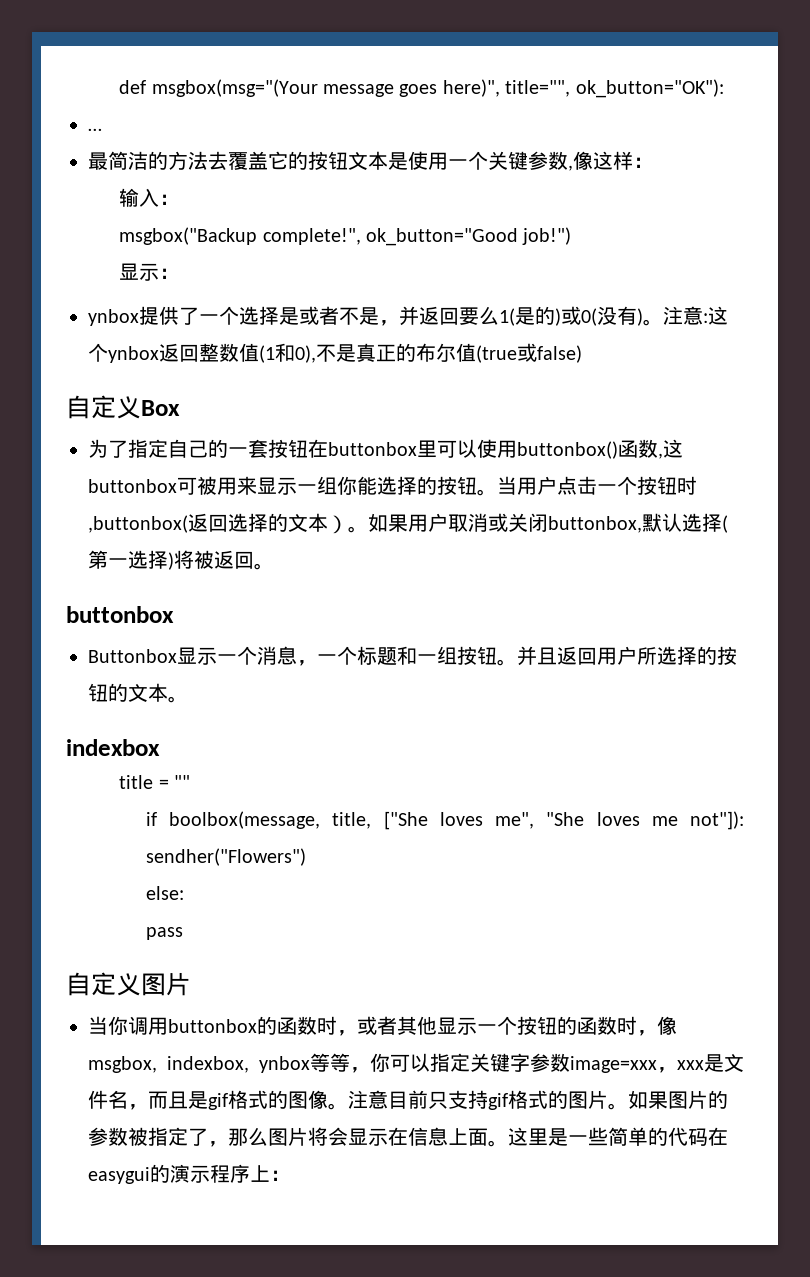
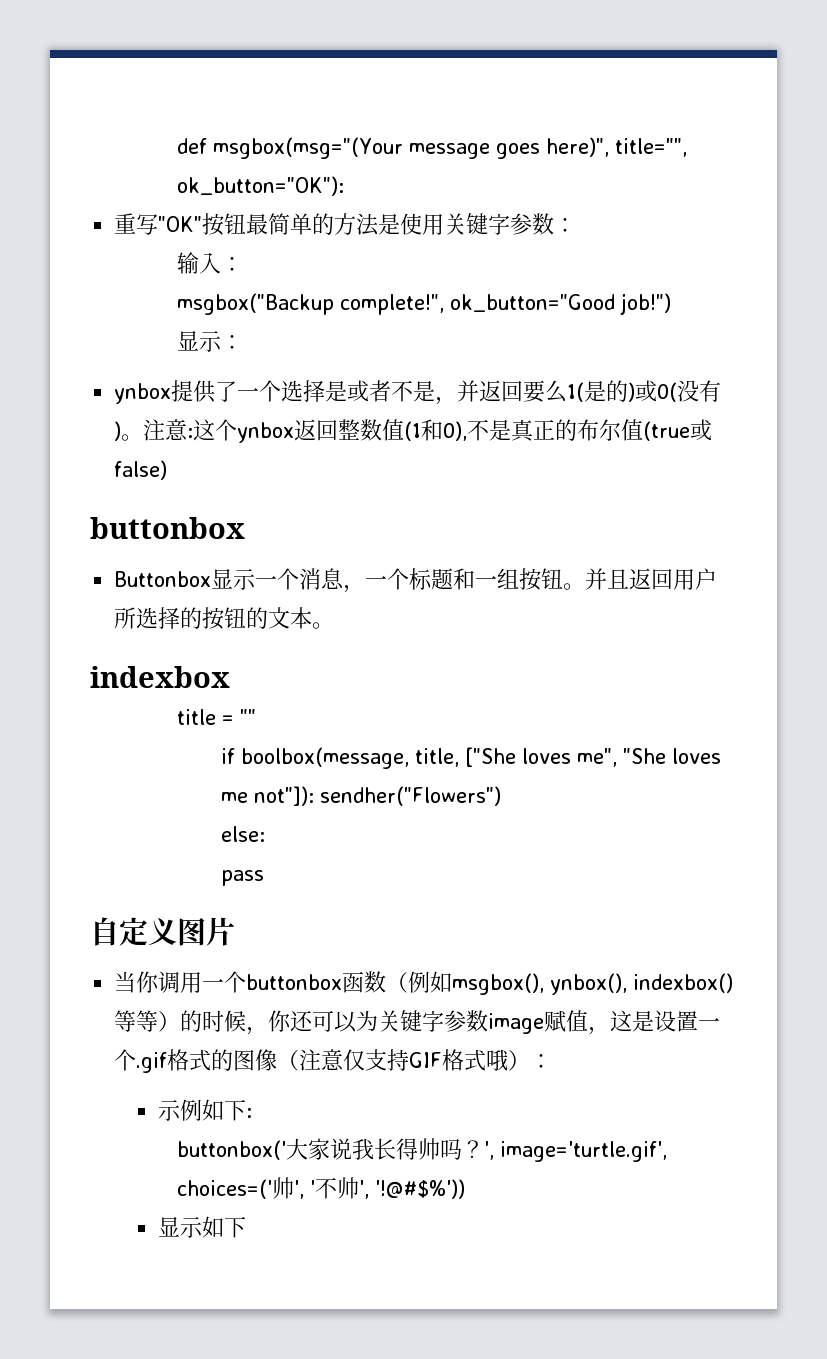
[88,128,102,131] [88,151,633,171] … // 最简洁的方法去覆盖它的按钮文本是使用一个关键参数,像这样 -> [114,213,555,236] 重写"OK"按钮最简单的方法是使用关键字参数
[66,395,180,419] [88,439,683,459] [88,476,697,496] [88,513,728,534] [88,550,274,570] // 自定义Box // 为了指定自己的一套按钮在buttonbox里可以使用buttonbox()函数,这buttonbox可被用来显示一组你能选择的按钮。当用户点击一个按钮时,buttonbox(返回选择的文本）。如果用户取消或关闭buttonbox,默认选择(第一选择)将被返回。 -> (168, 470) none
[168,1016,677,1036] [88,1053,744,1073] [88,1090,728,1110] [88,1127,728,1147] [88,1164,290,1184] buttonbox的函数时，或者其他显示一个按钮的函数时，像msgbox, indexbox, ynbox等等，你可以指定关键字参数image=xxx，xxx是文件名，而且是gif格式的图像。注意目前只支持gif格式的图片。如果图片的参数被指定了，那么图片将会显示在信息上面。这里是一些简单的代码在easygui的演示程序上： -> [202,971,734,995] [114,1010,721,1035] [114,1049,553,1073] [157,1099,252,1121] [177,1138,668,1162] [177,1177,466,1199] [157,1216,246,1238] 一个buttonbox函数（例如msgbox(), ynbox(), indexbox()等等）的时候，你还可以为关键字参数image赋值，这是设置一个.gif格式的图像（注意仅支持GIF格式哦）： // 示例如下: // buttonbox('大家说我长得帅吗？', image='turtle.gif', choices=('帅', '不帅', '!@#$%')) // 显示如下

